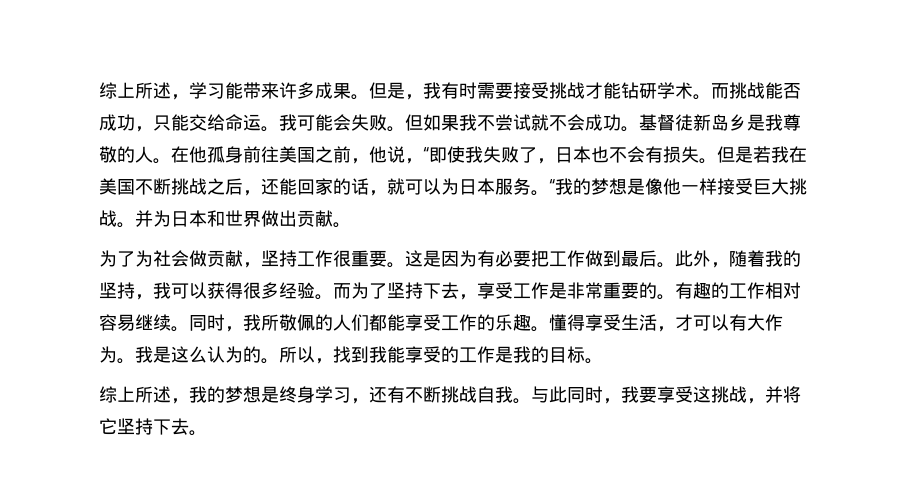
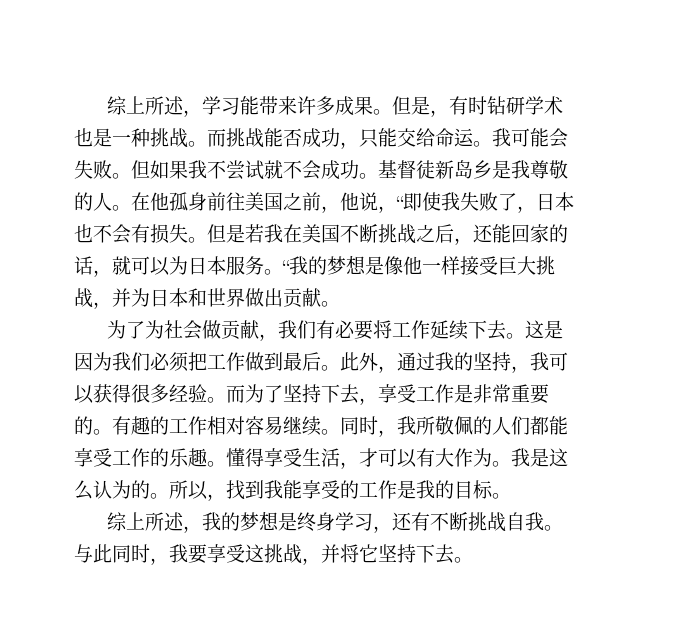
[423,82,693,99] 我有时需要接受挑战才能钻研学术 -> [448,96,563,115] [74,128,188,148] 有时钻研学术也是一种挑战
[117,222,135,228] 。 -> [93,302,112,309] ，
[261,250,387,267] 坚持工作很重要 -> [277,320,506,340] 我们有必要将工作延续下去
[477,250,531,267] 有必要 -> [112,352,189,372] 我们必须
[729,250,765,267] 随着 -> [397,352,435,371] 通过

